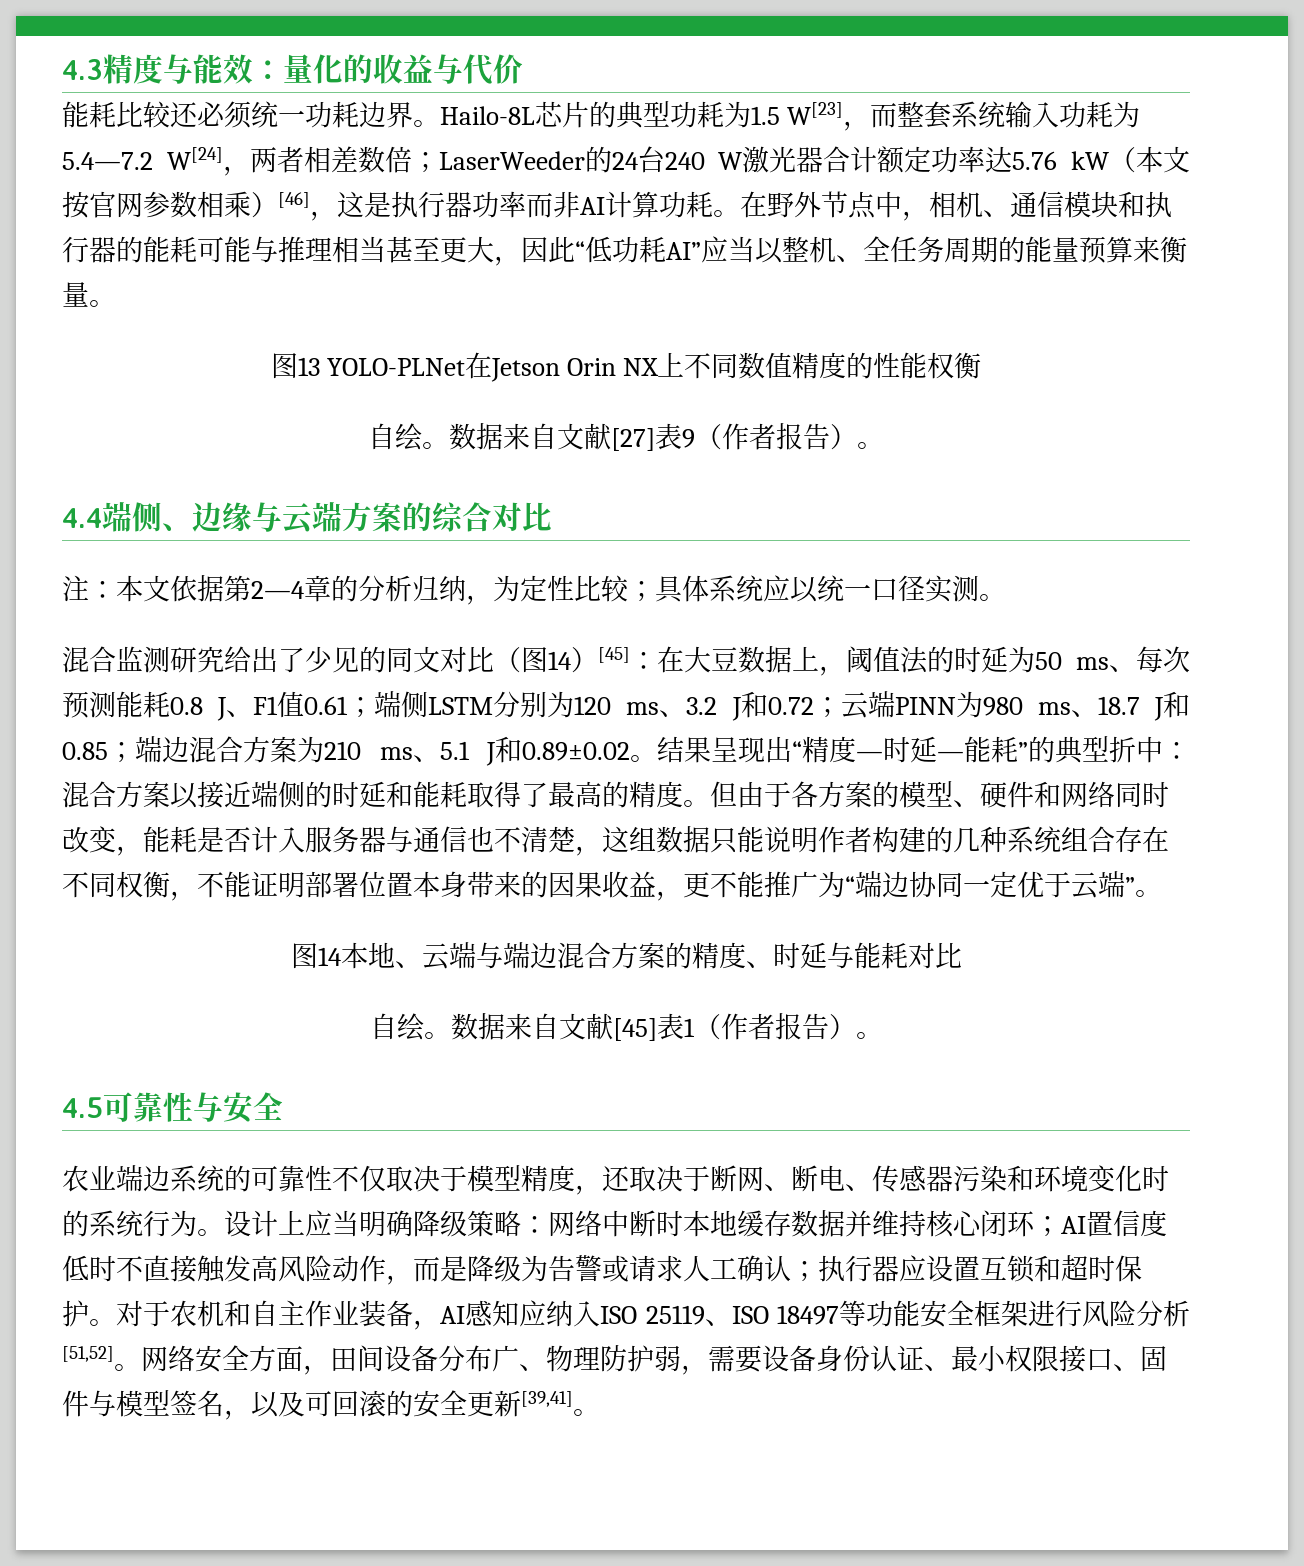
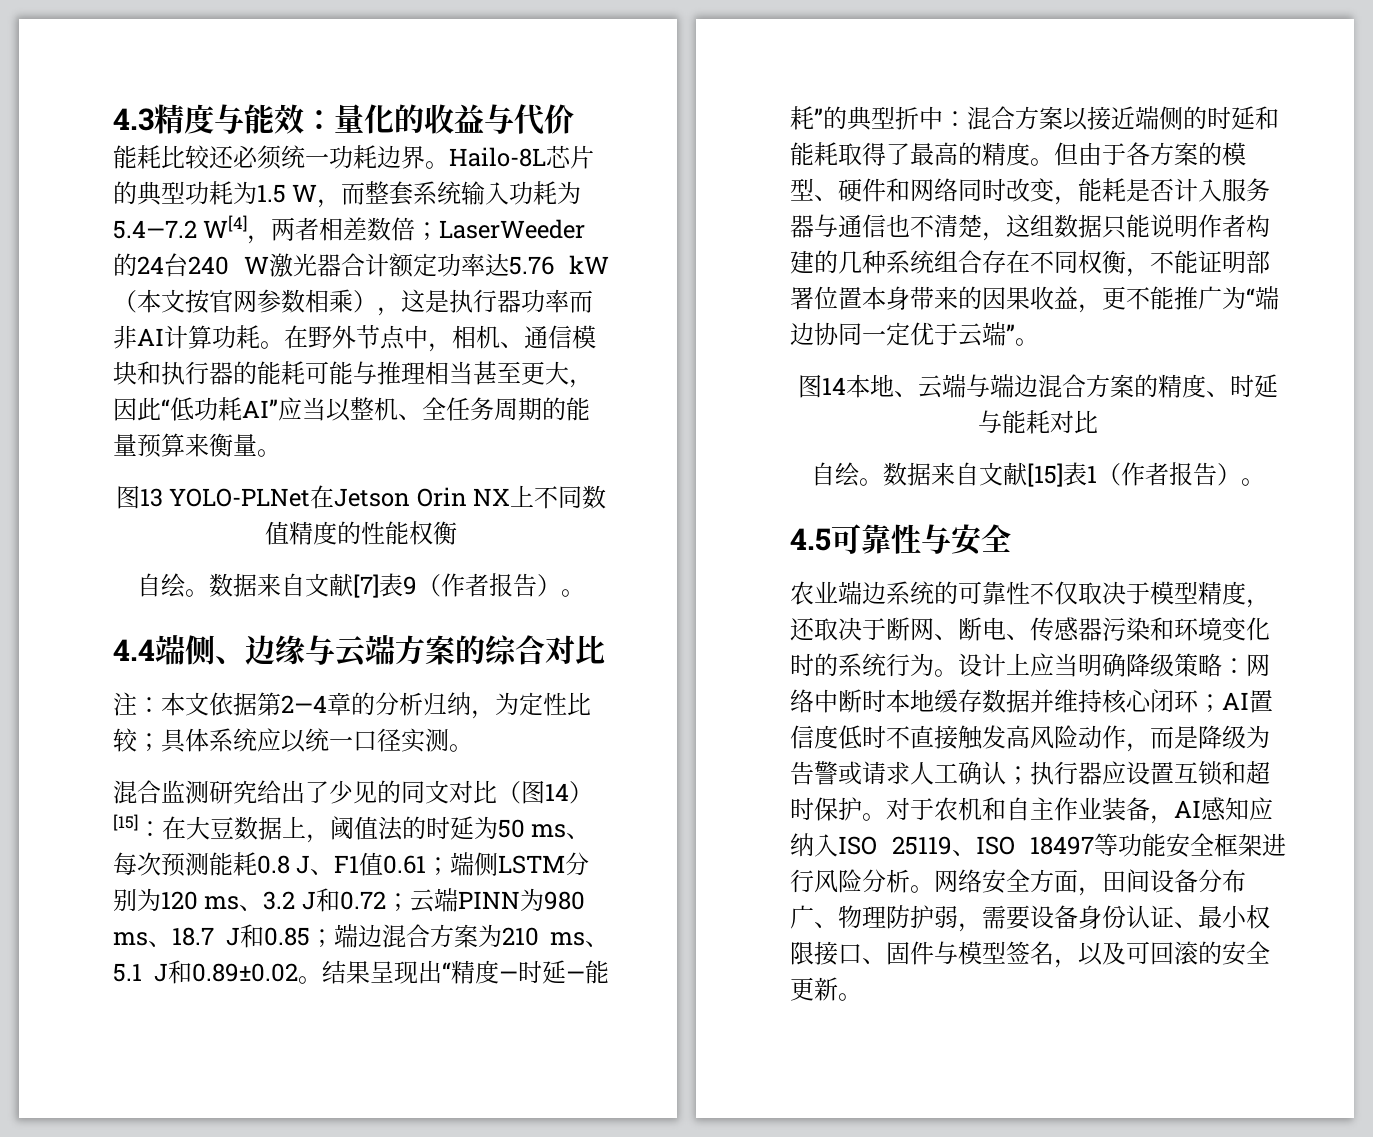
[787,102,844,125] W[23] -> [292,184,318,202] W
[166,147,223,170] W[24] -> [203,215,248,238] W[4]
[278,192,310,208] [46] -> (377, 301) none
[611,428,655,451] [27] -> [353,574,379,598] [7]
[598,647,630,663] [45] -> [113,814,138,831] [15]
[612,1018,657,1041] [45] -> [1027,463,1063,487] [15]
[62,1346,114,1362] [51,52] -> (910, 881) none
[521,1391,573,1407] [39,41] -> (838, 989) none

